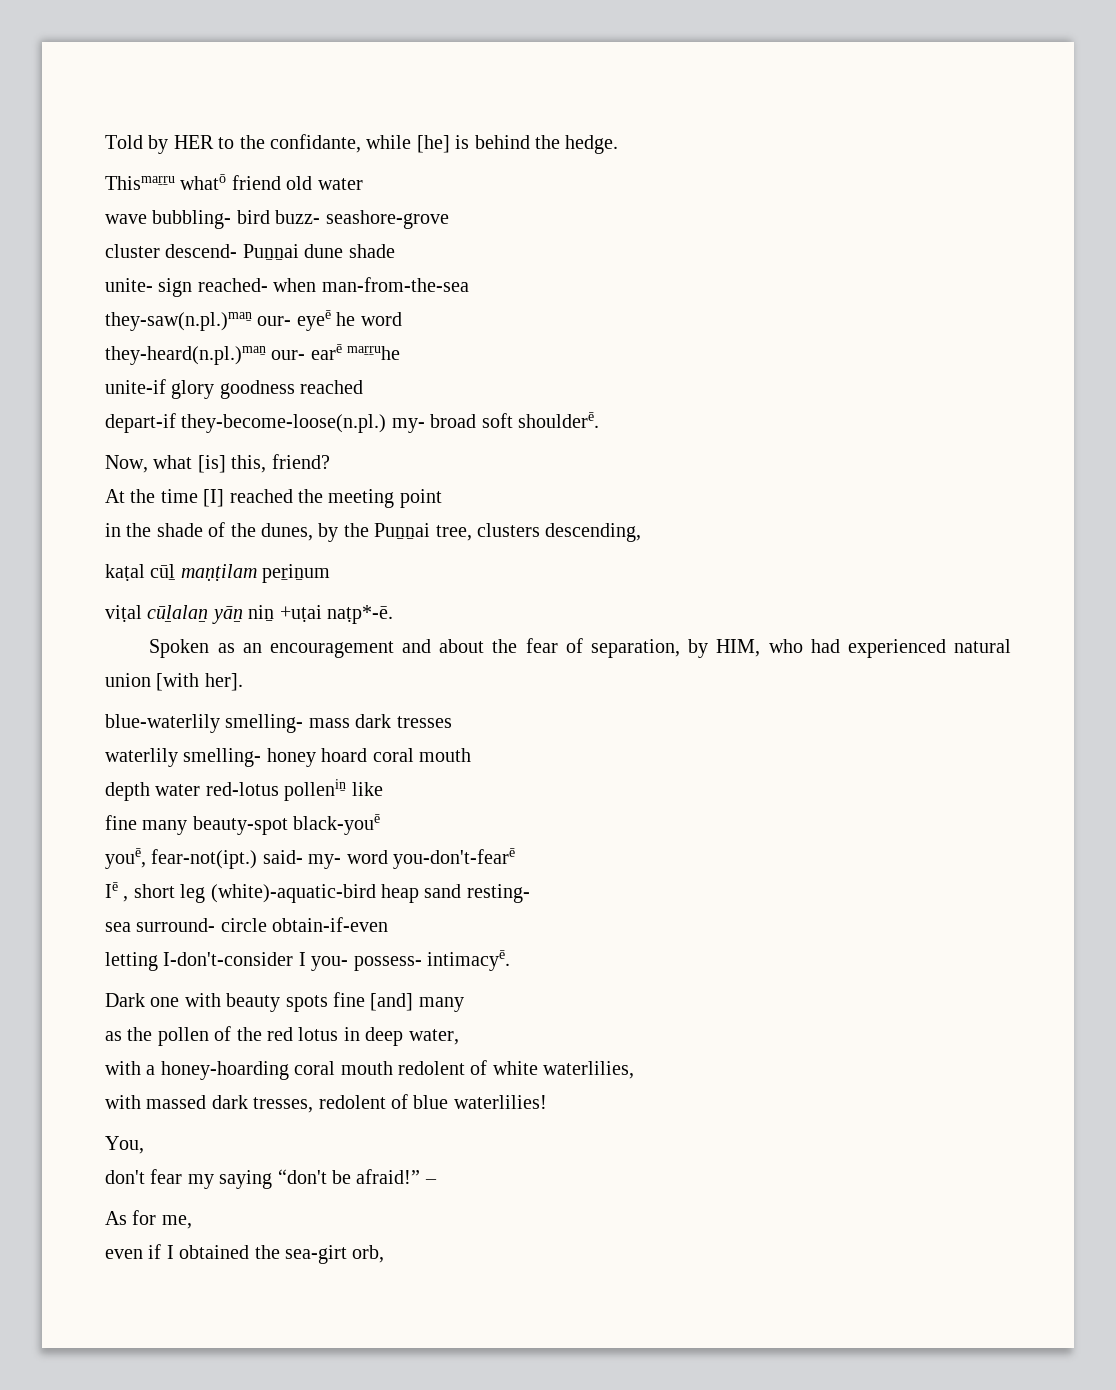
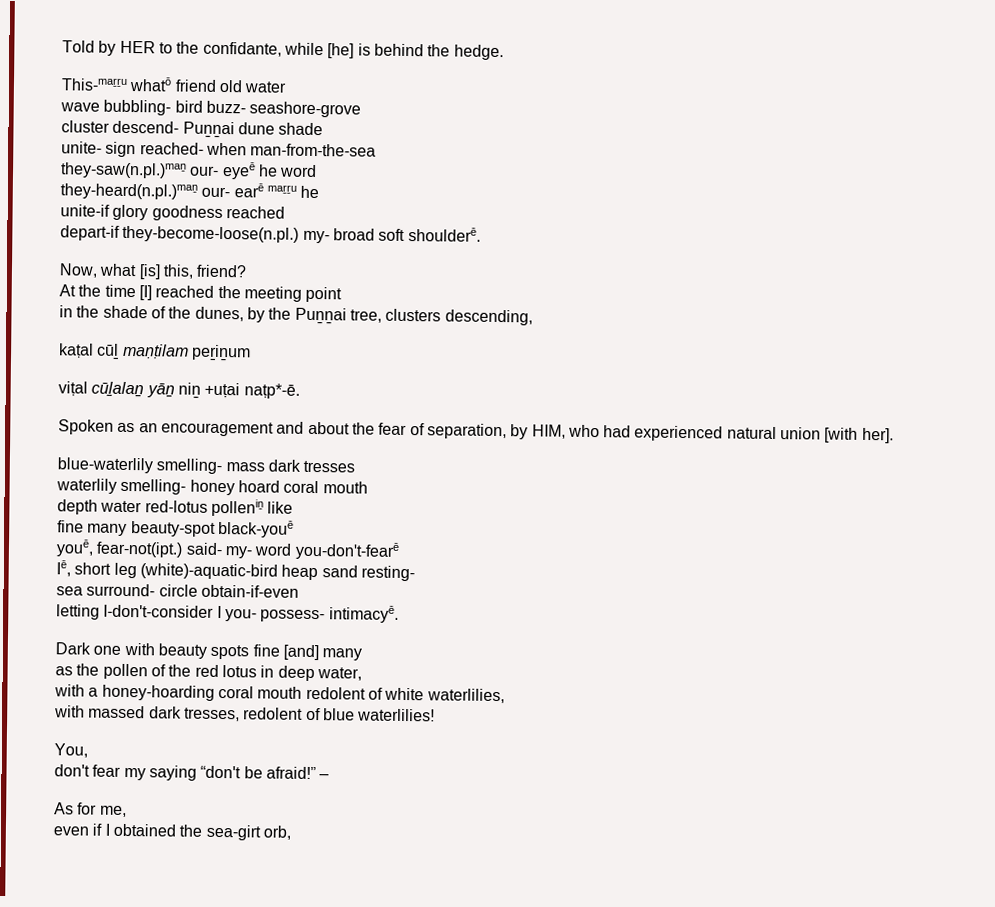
[105,176,175,190] Thismaṟṟu -> [61,77,128,91] This-maṟṟu
[347,346,401,360] maṟṟuhe -> [266,184,320,199] maṟṟu he
[105,882,129,902] Iē , -> [56,560,71,577] Iē,

